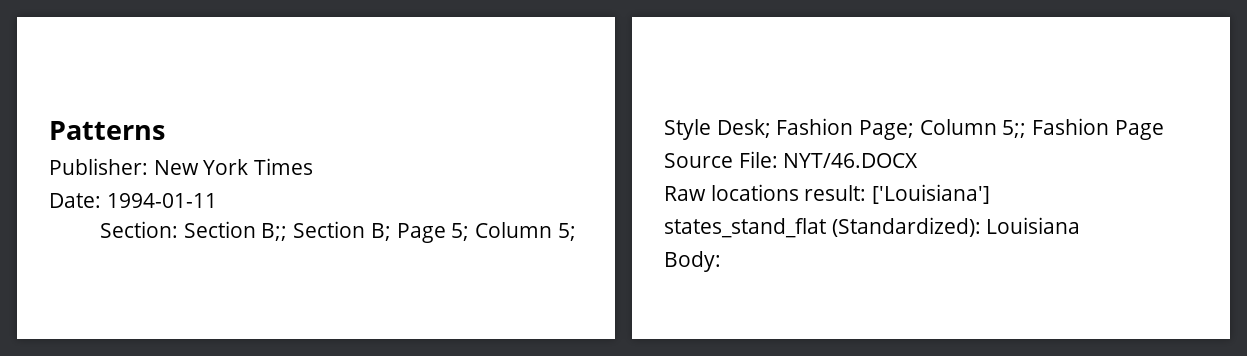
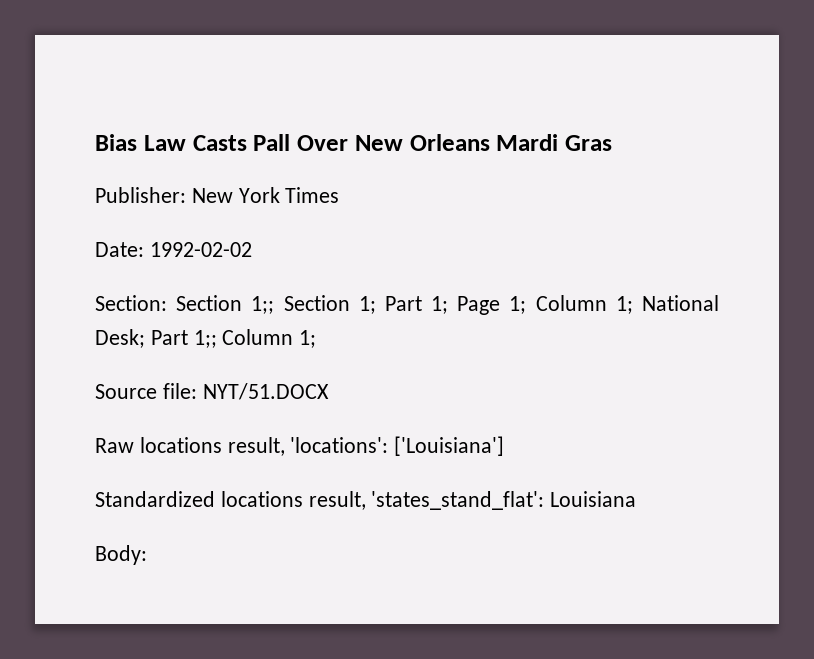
[49,121,165,140] Patterns -> [95,134,612,151] Bias Law Casts Pall Over New Orleans Mardi Gras
[106,193,217,208] 1994-01-11 -> [149,242,252,257] 1992-02-02
[261,221,576,243] [664,118,1164,140] B;; Section B; Page 5; Column 5; Style Desk; Fashion Page; Column 5;; Fashion Page -> [251,295,719,315] [95,329,317,348] 1;; Section 1; Part 1; Page 1; Column 1; National Desk; Part 1;; Column 1;
[738,151,919,168] File: NYT/46.DOCX -> [162,383,329,400] file: NYT/51.DOCX
[804,185,867,201] result: -> [227,437,389,456] result, 'locations':
[664,217,981,238] states_stand_flat (Standardized): -> [95,491,545,510] Standardized locations result, 'states_stand_flat':

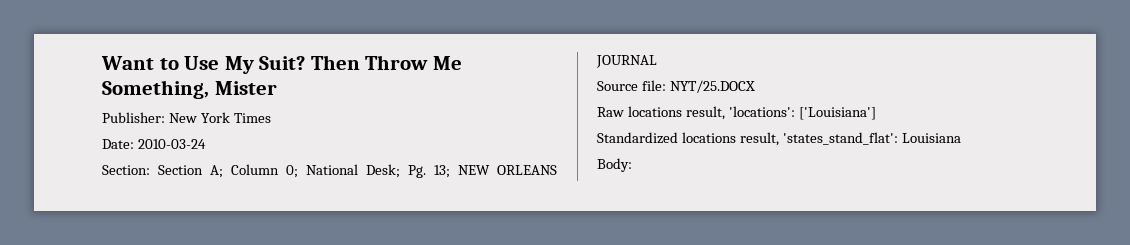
[95,134,612,151] Bias Law Casts Pall Over New Orleans Mardi Gras -> [101,55,462,74] [102,80,277,99] Want to Use My Suit? Then Throw Me Something, Mister
[149,242,252,257] 1992-02-02 -> [137,139,206,149] 2010-03-24
[251,295,719,315] [95,329,317,348] 1;; Section 1; Part 1; Page 1; Column 1; National Desk; Part 1;; Column 1; -> [210,164,557,178] [596,55,657,68] A; Column 0; National Desk; Pg. 13; NEW ORLEANS JOURNAL
[202,383,329,400] NYT/51.DOCX -> [669,80,755,93] NYT/25.DOCX

